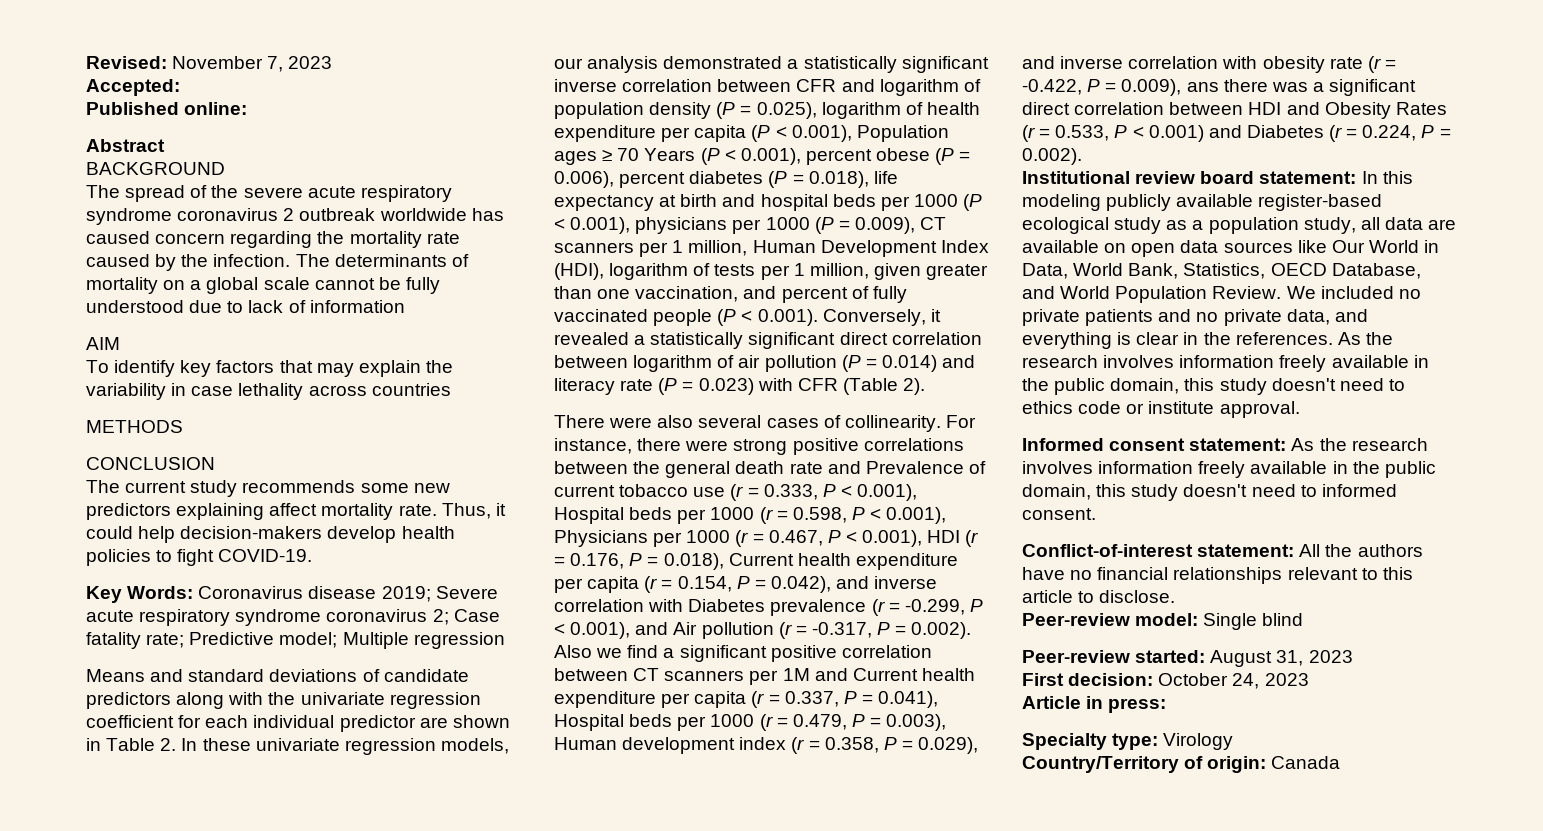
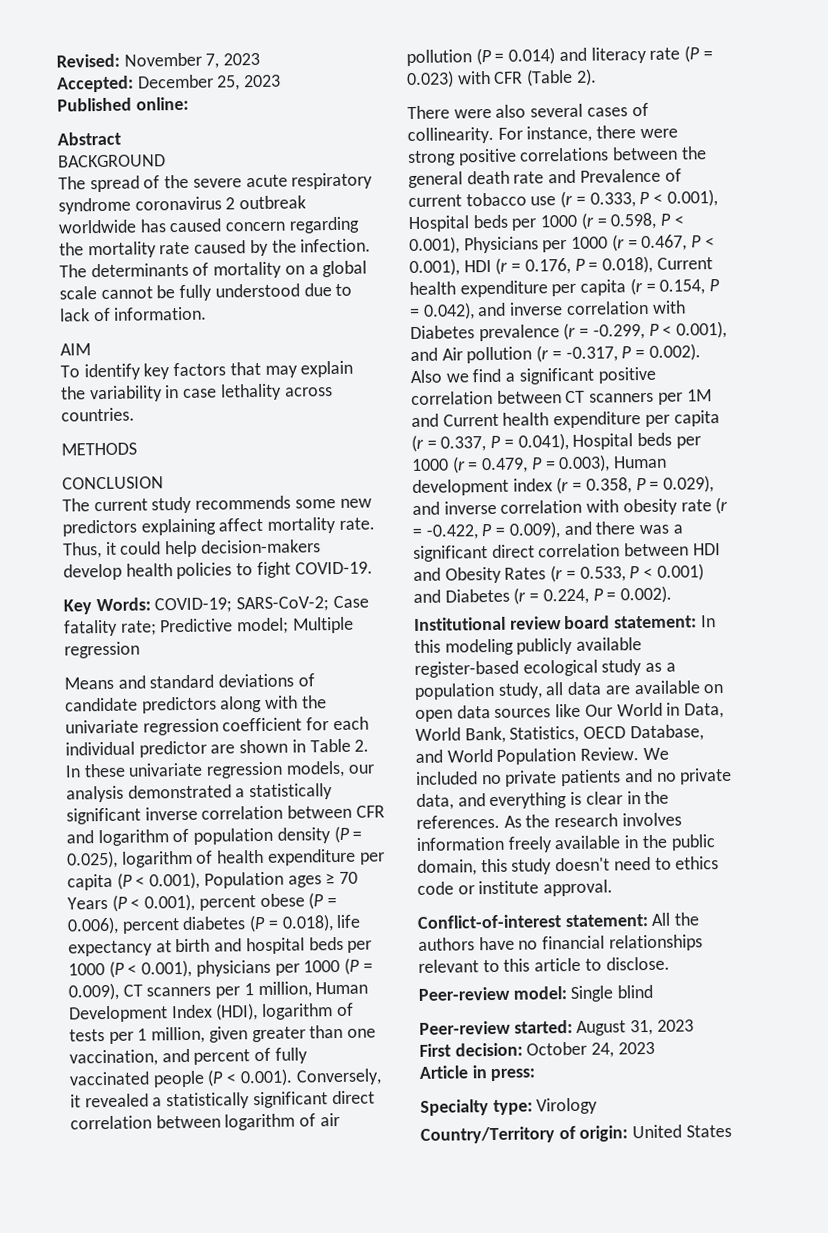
(180, 87) none -> [136,74,282,91] December 25, 2023
[309,300,405,313] information -> [113,306,208,321] information.
[371,383,451,396] countries -> [61,407,135,422] countries.
[198,586,498,602] [86,609,449,626] Coronavirus disease 2019; Severe acute respiratory syndrome coronavirus 2; -> [154,596,330,614] COVID-19; SARS-CoV-2;
[1186,82,1219,92] ans -> [563,521,592,536] and
[1022,438,1428,451] [1022,461,1436,478] [1022,484,1397,501] [1022,508,1096,520] // Informed consent statement: As the research involves information freely available in the public domain, this study doesn't need to informed consent. -> (614, 888) none
[1271,756,1341,769] Canada -> [632,1124,732,1139] United States

